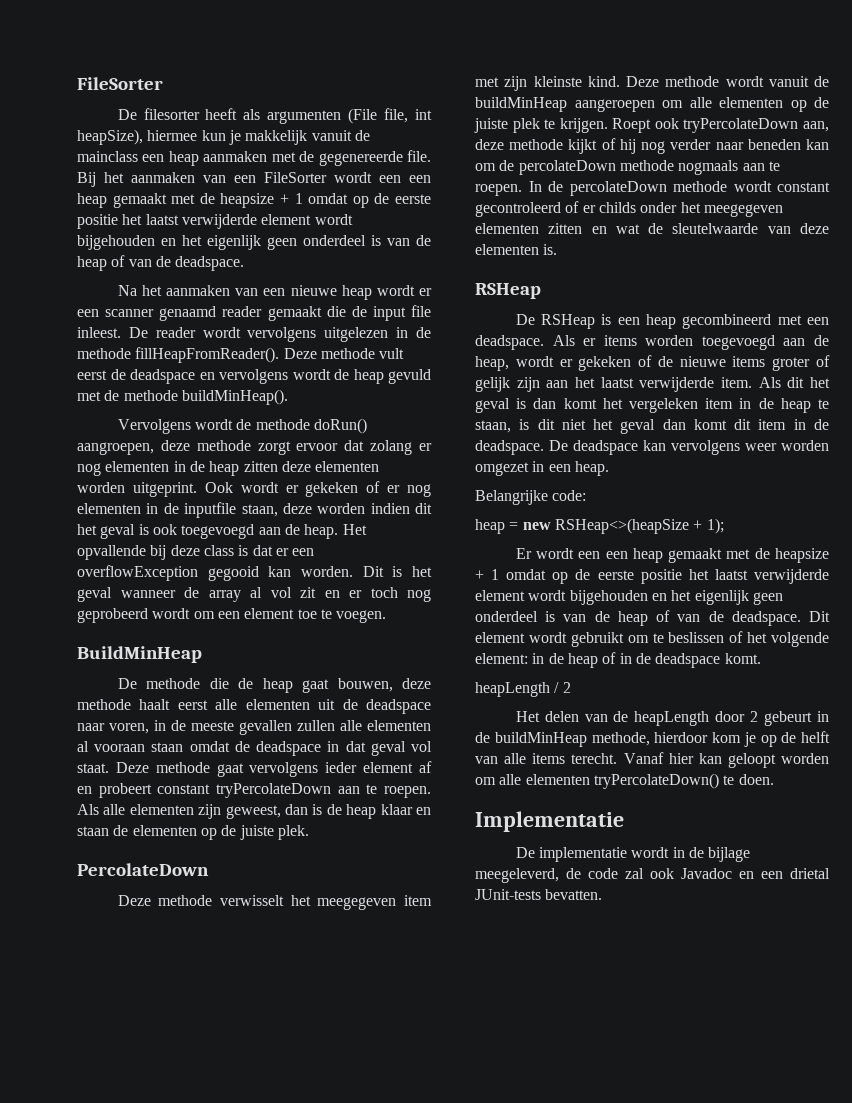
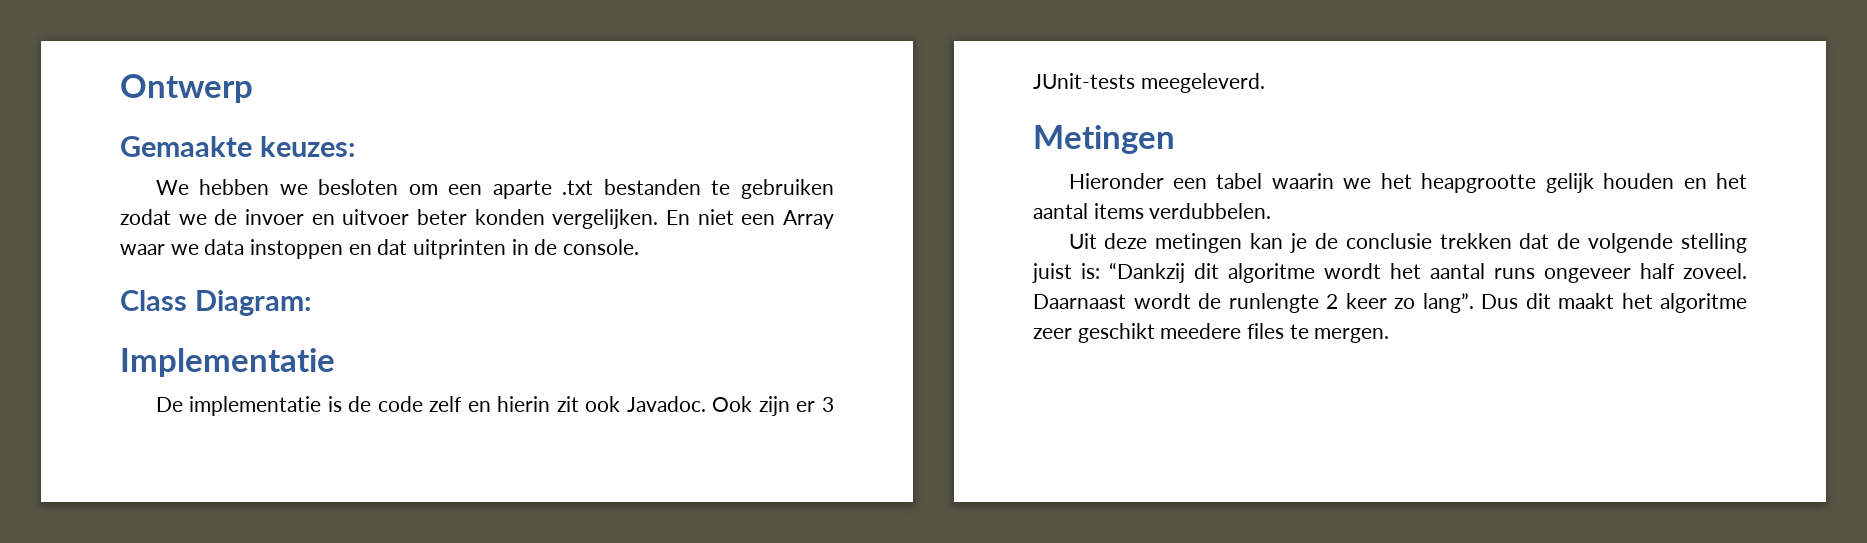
[77,77,163,90] [117,108,433,124] [77,129,370,145] [77,150,431,166] [77,172,431,187] [77,193,431,208] [77,214,353,229] [77,235,431,250] [77,255,245,271] [117,285,432,300] [77,305,431,321] [77,327,431,342] [77,347,405,363] [77,369,431,384] [77,389,288,405] [117,418,367,434] [77,440,432,455] [77,461,380,476] [77,481,431,497] [77,502,432,518] [77,524,367,539] [77,545,315,560] [77,565,433,581] [77,587,431,602] [77,608,387,623] [77,646,202,663] [117,678,431,693] [77,699,431,714] [77,720,431,735] [77,741,433,756] [77,761,432,777] [77,783,431,798] [77,804,431,819] [77,825,309,840] [77,863,209,876] [117,895,432,910] [475,76,829,91] [475,97,829,112] [474,118,829,133] [475,138,829,154] [475,160,780,175] [475,181,830,196] [475,201,783,217] [475,223,829,234] [475,244,558,255] [475,283,541,299] [515,314,829,329] [475,335,829,350] [475,355,830,371] [475,377,830,392] [475,398,829,413] [475,419,829,434] [475,440,829,455] [475,461,609,476] [475,490,587,505] [475,518,724,534] [515,548,829,563] [475,569,829,584] [475,590,783,605] [475,610,830,626] [475,631,829,647] [475,652,761,668] [475,682,571,697] [515,711,829,726] [475,731,830,747] [475,752,829,768] [475,773,774,789] [475,811,624,832] [515,847,751,862] [475,868,830,883] [475,889,603,900] FileSorter // De filesorter heeft als argumenten (File file, int heapSize), hiermee kun je makkelijk vanuit de mainclass een heap aanmaken met de gegenereerde file. Bij het aanmaken van een FileSorter wordt een een heap gemaakt met de heapsize + 1 omdat op de eerste positie het laatst verwijderde element wordt bijgehouden en het eigenlijk geen onderdeel is van de heap of van de deadspace. // Na het aanmaken van een nieuwe heap wordt er een scanner genaamd reader gemaakt die de input file inleest. De reader wordt vervolgens uitgelezen in de methode fillHeapFromReader(). Deze methode vult eerst de deadspace en vervolgens wordt de heap gevuld met de methode buildMinHeap(). // Vervolgens wordt de methode doRun() aangroepen, deze methode zorgt ervoor dat zolang er nog elementen in de heap zitten deze elementen worden uitgeprint. Ook wordt er gekeken of er nog elementen in de inputfile staan, deze worden indien dit het geval is ook toegevoegd aan de heap. Het opvallende bij deze class is dat er een overflowException gegooid kan worden. Dit is het geval wanneer de array al vol zit en er toch nog geprobeerd wordt om een element toe te voegen. // BuildMinHeap // De methode die de heap gaat bouwen, deze methode haalt eerst alle elementen uit de deadspace naar voren, in de meeste gevallen zullen alle elementen al vooraan staan omdat de deadspace in dat geval vol staat. Deze methode gaat vervolgens ieder element af en probeert constant tryPercolateDown aan te roepen. Als alle elementen zijn geweest, dan is de heap klaar en staan de elementen op de juiste plek. // PercolateDown // Deze methode verwisselt het meegegeven item met zijn kleinste kind. Deze methode wordt vanuit de buildMinHeap aangeroepen om alle elementen op de juiste plek te krijgen. Roept ook tryPercolateDown aan, deze methode kijkt of hij nog verder naar beneden kan om de percolateDown methode nogmaals aan te roepen. In de percolateDown methode wordt constant gecontroleerd of er childs onder het meegegeven elementen zitten en wat de sleutelwaarde van deze elementen is. // RSHeap // De RSHeap is een heap gecombineerd met een deadspace. Als er items worden toegevoegd aan de heap, wordt er gekeken of de nieuwe items groter of gelijk zijn aan het laatst verwijderde item. Als dit het geval is dan komt het vergeleken item in de heap te staan, is dit niet het geval dan komt dit item in de deadspace. De deadspace kan vervolgens weer worden omgezet in een heap. // Belangrijke code: // heap = new RSHeap<>(heapSize + 1); // Er wordt een een heap gemaakt met de heapsize + 1 omdat op de eerste positie het laatst verwijderde element wordt bijgehouden en het eigenlijk geen onderdeel is van de heap of van de deadspace. Dit element wordt gebruikt om te beslissen of het volgende element: in de heap of in de deadspace komt. // heapLength / 2 // Het delen van de heapLength door 2 gebeurt in de buildMinHeap methode, hierdoor kom je op de helft van alle items terecht. Vanaf hier kan geloopt worden om alle elementen tryPercolateDown() te doen. // Implementatie // De implementatie wordt in de bijlage meegeleverd, de code zal ook Javadoc en een drietal JUnit-tests bevatten. -> [120,74,253,103] [120,136,355,157] [155,179,834,199] [120,209,834,229] [120,239,640,259] [120,290,311,316] [120,348,335,377] [155,396,834,416] [1033,73,1265,93] [1033,125,1175,154] [1068,173,1747,193] [1033,203,1272,219] [1068,233,1747,253] [1032,262,1747,283] [1033,293,1747,313] [1033,323,1390,343] Ontwerp // Gemaakte keuzes: // We hebben we besloten om een aparte .txt bestanden te gebruiken zodat we de invoer en uitvoer beter konden vergelijken. En niet een Array waar we data instoppen en dat uitprinten in de console. // Class Diagram: // Implementatie // De implementatie is de code zelf en hierin zit ook Javadoc. Ook zijn er 3 JUnit-tests meegeleverd. // Metingen // Hieronder een tabel waarin we het heapgrootte gelijk houden en het aantal items verdubbelen. // Uit deze metingen kan je de conclusie trekken dat de volgende stelling juist is: “Dankzij dit algoritme wordt het aantal runs ongeveer half zoveel. Daarnaast wordt de runlengte 2 keer zo lang”. Dus dit maakt het algoritme zeer geschikt meedere files te mergen.

